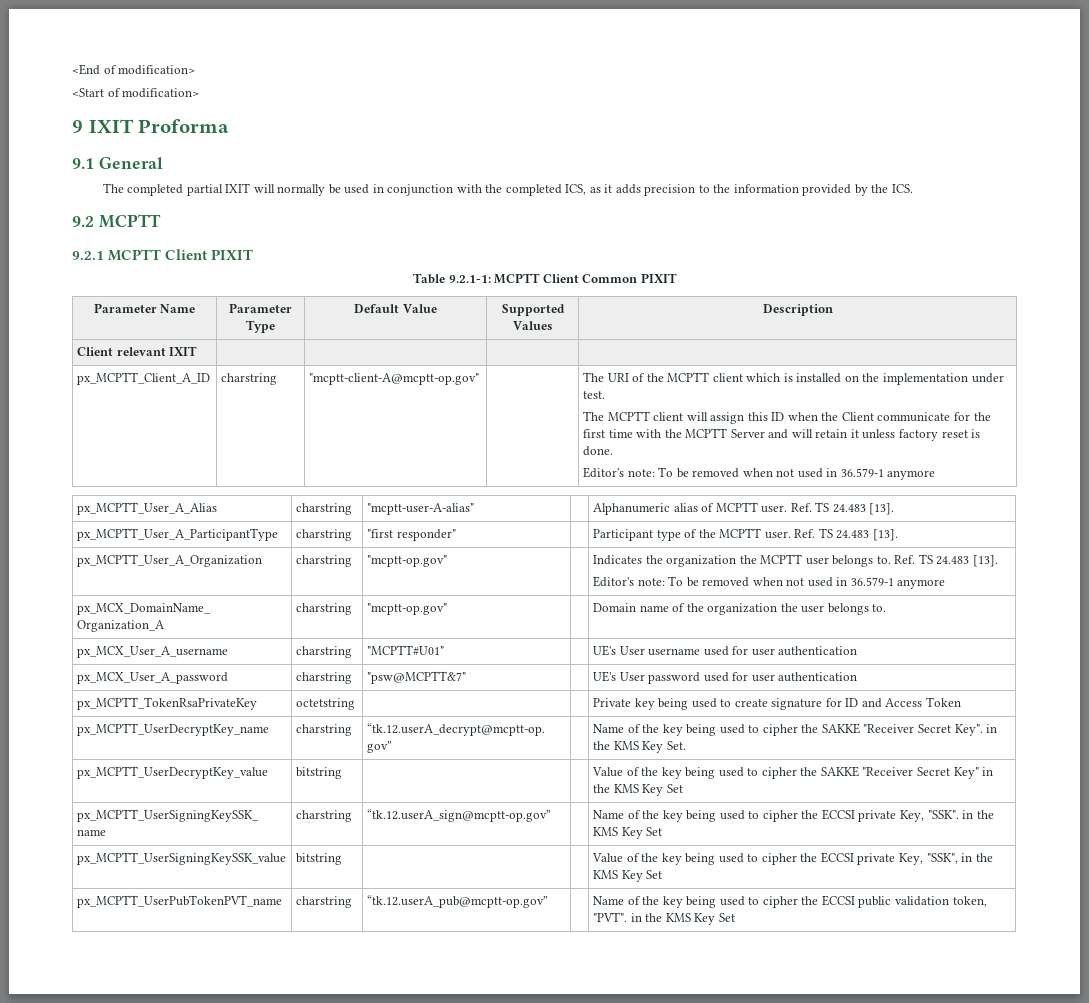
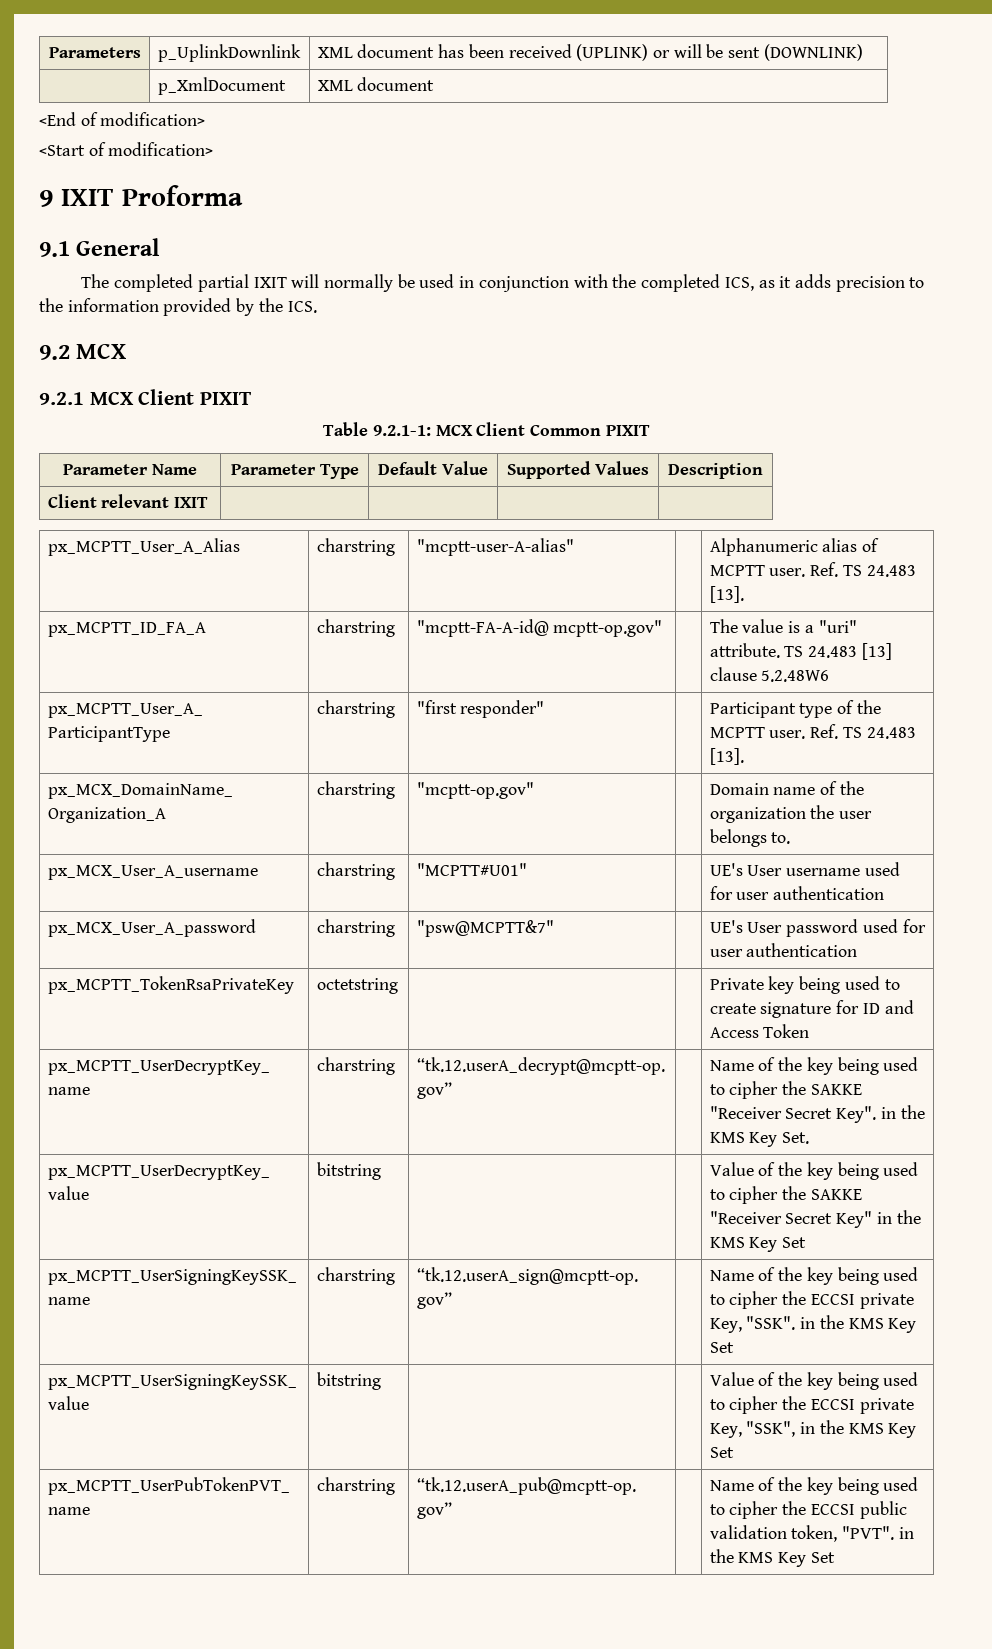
(72, 69) none -> [48,47,141,58] [157,44,301,62] [317,44,863,61] [157,77,286,95] [317,77,435,91] Parameters | p_UplinkDownlink | XML document has been received (UPLINK) or will be sent (DOWNLINK) // | p_XmlDocument | XML document //
[98,214,161,228] MCPTT -> [76,344,127,359] MCX
[108,249,162,261] MCPTT -> [89,392,134,405] MCX
[494,273,541,284] MCPTT -> [435,425,473,436] MCX
[77,372,211,385] [221,373,278,385] [309,373,480,385] [583,372,1004,385] [583,391,606,399] [583,411,991,424] [583,428,981,441] [583,446,614,456] [583,467,936,480] // px_MCPTT_Client_A_ID | charstring | "mcptt-client-A@mcptt-op.gov" | | The URI of the MCPTT client which is installed on the implementation under test. // The MCPTT client will assign this ID when the Client communicate for the first time with the MCPTT Server and will retain it unless factory reset is done. // Editor's note: To be removed when not used in 36.579-1 anymore -> (209, 502) none
(895, 509) none -> [47,622,206,637] [316,619,395,637] [416,619,663,637] [709,619,857,633] [709,643,892,660] [709,667,830,682] // px_MCPTT_ID_FA_A | charstring | "mcptt-FA-A-id@ mcptt-op.gov" | | The value is a "uri" attribute. TS 24.483 [13] clause 5.2.48W6
[77,554,263,567] [296,555,353,567] [367,555,448,567] [593,554,998,567] [593,576,946,589] // px_MCPTT_User_A_Organization | charstring | "mcptt-op.gov" | | Indicates the organization the MCPTT user belongs to. Ref. TS 24.483 [13]. // Editor's note: To be removed when not used in 36.579-1 anymore -> (744, 756) none

